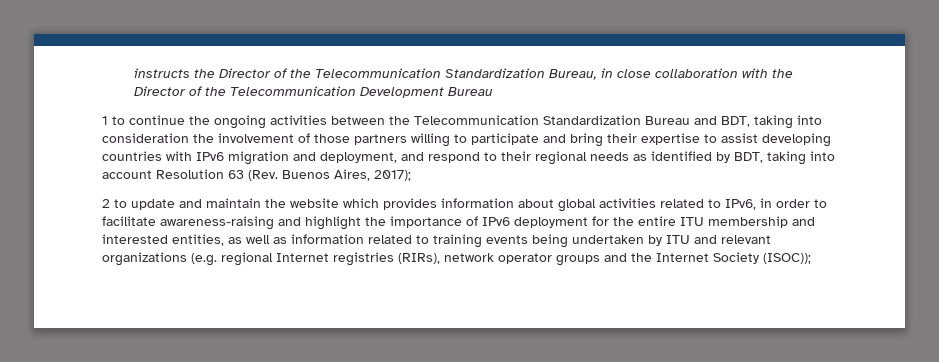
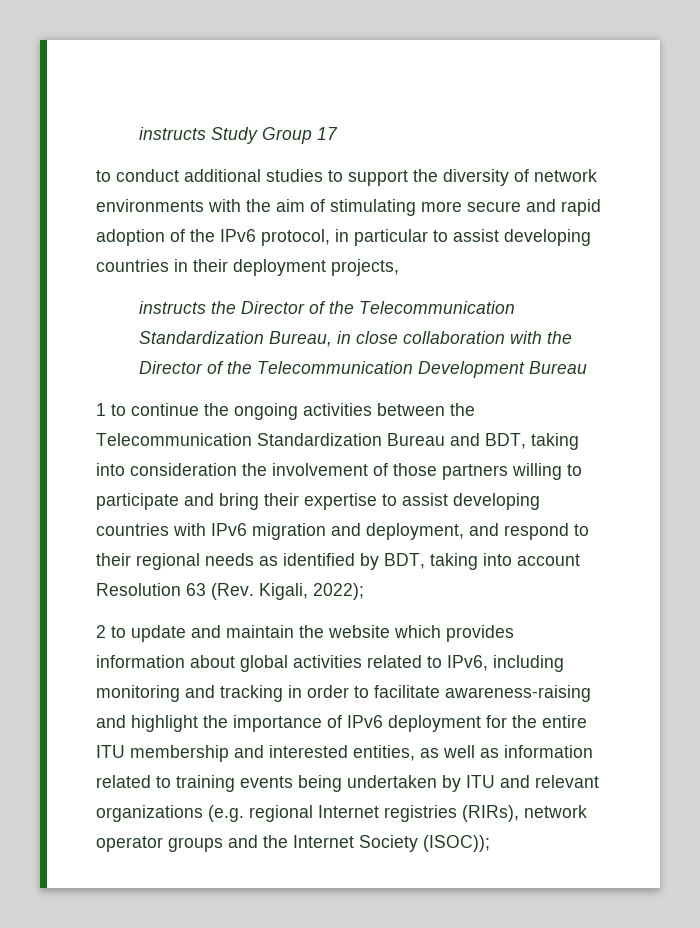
[134,68,191,78] instructs -> [139,127,339,144] [96,169,597,186] [96,199,601,216] [96,229,591,246] [96,259,399,276] [139,301,207,314] instructs Study Group 17 // to conduct additional studies to support the diversity of network environments with the aim of stimulating more secure and rapid adoption of the IPv6 protocol, in particular to assist developing countries in their deployment projects, // instructs
[282,169,411,181] Buenos Aires, 2017); -> [259,583,364,600] Kigali, 2022);
(756, 204) none -> [493,655,564,672] [96,685,283,702] including monitoring and tracking

